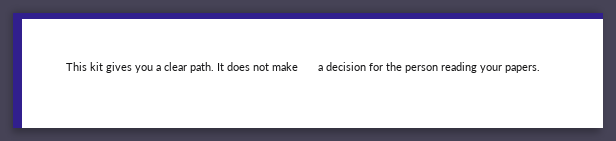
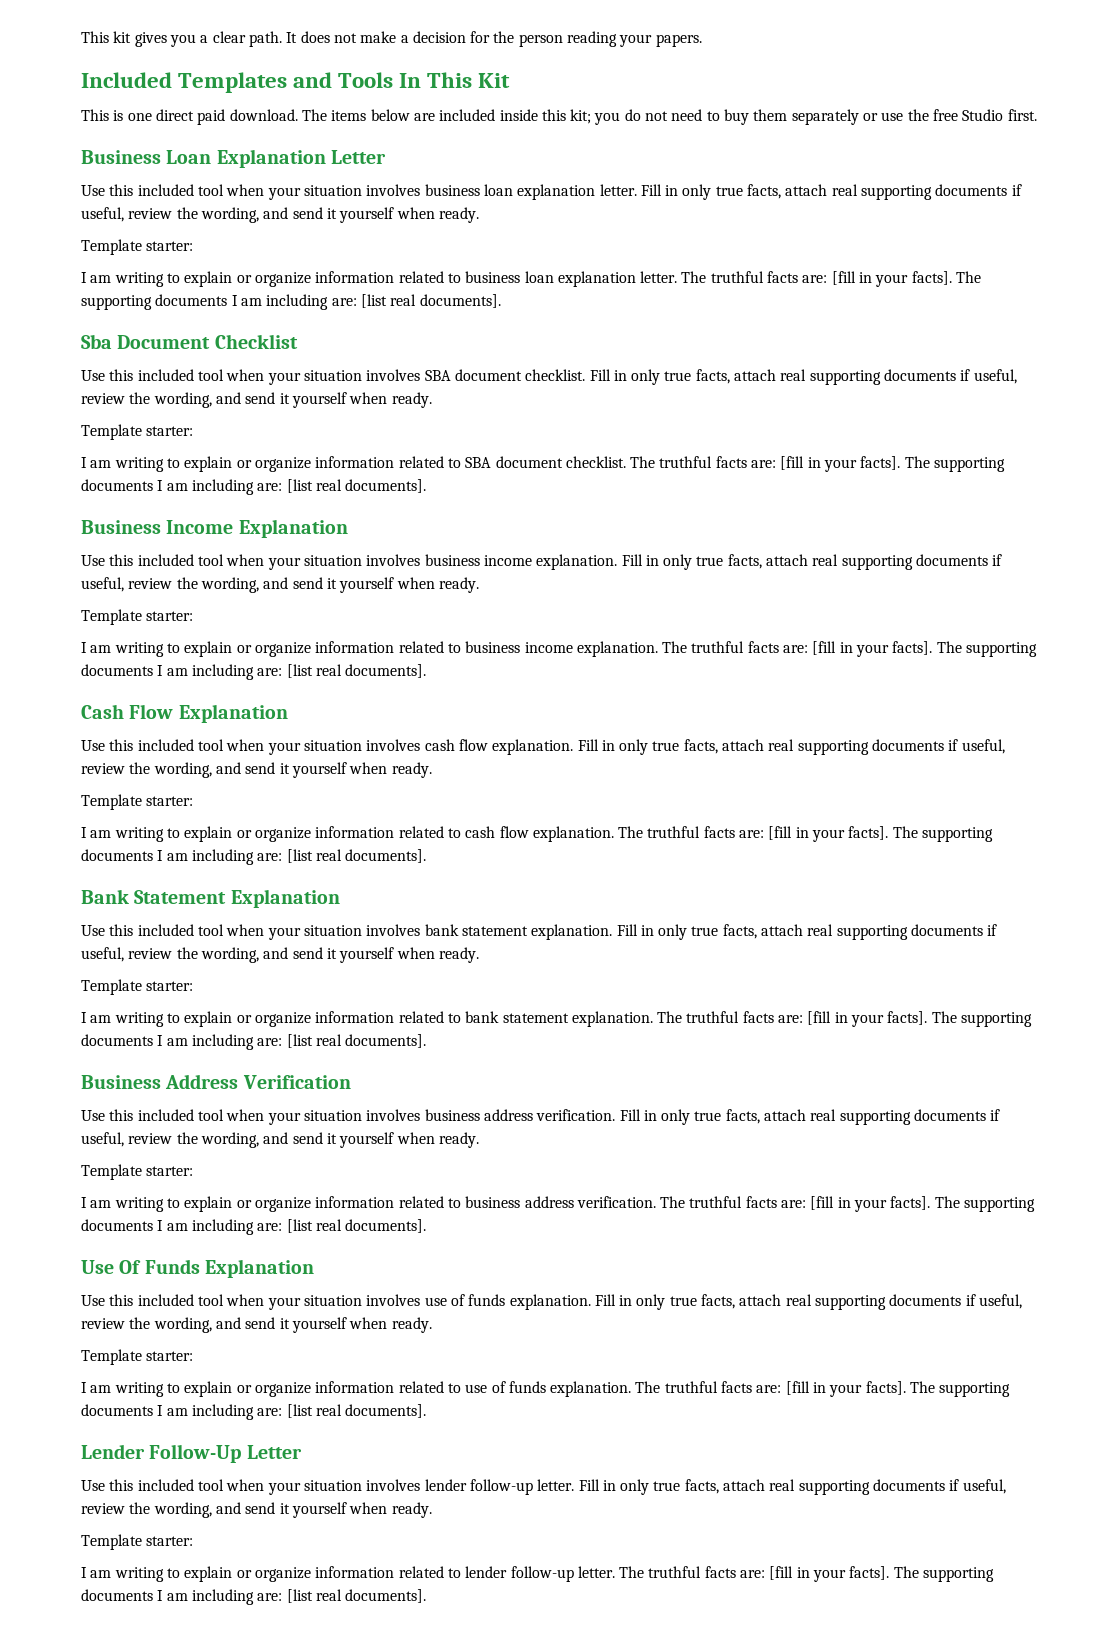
(540, 69) none -> [81,72,511,93] [81,109,1037,125] [81,149,387,168] [81,184,1022,200] [81,207,479,223] [81,239,194,255] [81,271,982,287] [81,294,501,310] [81,334,298,349] [81,369,1017,385] [81,392,432,408] [81,424,194,440] [81,456,1006,472] [81,479,427,495] [81,519,348,538] [81,554,1003,570] [81,577,479,593] [81,609,194,625] [81,641,1038,657] [81,664,427,680] [81,704,288,723] [81,739,1005,755] [81,762,432,778] [81,794,194,810] [81,826,994,842] [81,849,427,865] [81,889,340,908] [81,924,998,940] [81,947,479,963] [81,979,194,995] [81,1011,1033,1027] [81,1034,427,1050] [81,1074,351,1089] [81,1109,1001,1125] [81,1132,479,1148] [81,1164,194,1180] [81,1196,1036,1212] [81,1219,427,1235] [81,1259,315,1278] [81,1294,1023,1310] [81,1317,432,1333] [81,1349,194,1365] [81,1381,1011,1397] [81,1404,427,1420] [81,1444,302,1463] [81,1479,1006,1495] [81,1502,432,1518] [81,1534,194,1550] [81,1566,995,1582] [81,1589,427,1605] // Included Templates and Tools In This Kit // This is one direct paid download. The items below are included inside this kit; you do not need to buy them separately or use the free Studio first. // Business Loan Explanation Letter // Use this included tool when your situation involves business loan explanation letter. Fill in only true facts, attach real supporting documents if useful, review the wording, and send it yourself when ready. // Template starter: // I am writing to explain or organize information related to business loan explanation letter. The truthful facts are: [fill in your facts]. The supporting documents I am including are: [list real documents]. // Sba Document Checklist // Use this included tool when your situation involves SBA document checklist. Fill in only true facts, attach real supporting documents if useful, review the wording, and send it yourself when ready. // Template starter: // I am writing to explain or organize information related to SBA document checklist. The truthful facts are: [fill in your facts]. The supporting documents I am including are: [list real documents]. // Business Income Explanation // Use this included tool when your situation involves business income explanation. Fill in only true facts, attach real supporting documents if useful, review the wording, and send it yourself when ready. // Template starter: // I am writing to explain or organize information related to business income explanation. The truthful facts are: [fill in your facts]. The supporting documents I am including are: [list real documents]. // Cash Flow Explanation // Use this included tool when your situation involves cash flow explanation. Fill in only true facts, attach real supporting documents if useful, review the wording, and send it yourself when ready. // Template starter: // I am writing to explain or organize information related to cash flow explanation. The truthful facts are: [fill in your facts]. The supporting documents I am including are: [list real documents]. // Bank Statement Explanation // Use this included tool when your situation involves bank statement explanation. Fill in only true facts, attach real supporting documents if useful, review the wording, and send it yourself when ready. // Template starter: // I am writing to explain or organize information related to bank statement explanation. The truthful facts are: [fill in your facts]. The supporting documents I am including are: [list real documents]. // Business Address Verification // Use this included tool when your situation involves business address verification. Fill in only true facts, attach real supporting documents if useful, review the wording, and send it yourself when ready. // Template starter: // I am writing to explain or organize information related to business address verification. The truthful facts are: [fill in your facts]. The supporting documents I am including are: [list real documents]. // Use Of Funds Explanation // Use this included tool when your situation involves use of funds explanation. Fill in only true facts, attach real supporting documents if useful, review the wording, and send it yourself when ready. // Template starter: // I am writing to explain or organize information related to use of funds explanation. The truthful facts are: [fill in your facts]. The supporting documents I am including are: [list real documents]. // Lender Follow-Up Letter // Use this included tool when your situation involves lender follow-up letter. Fill in only true facts, attach real supporting documents if useful, review the wording, and send it yourself when ready. // Template starter: // I am writing to explain or organize information related to lender follow-up letter. The truthful facts are: [fill in your facts]. The supporting documents I am including are: [list real documents].

